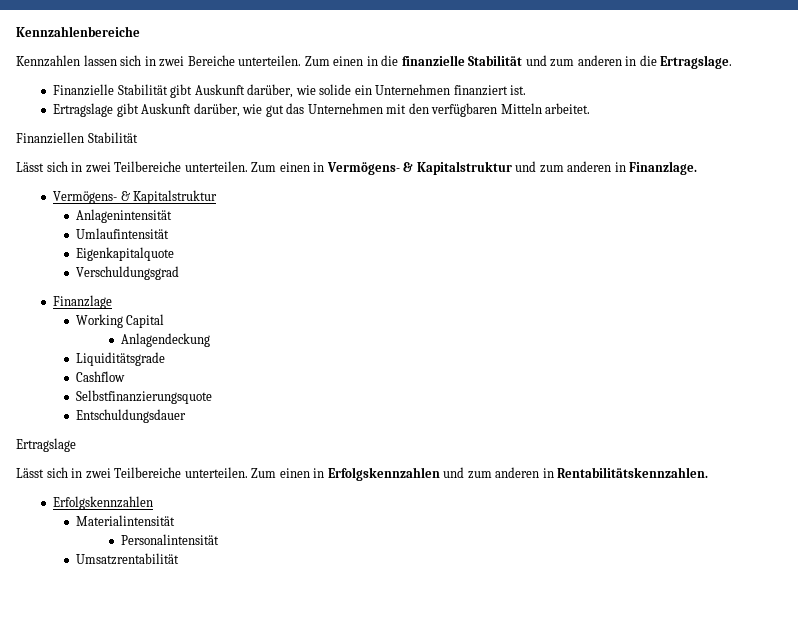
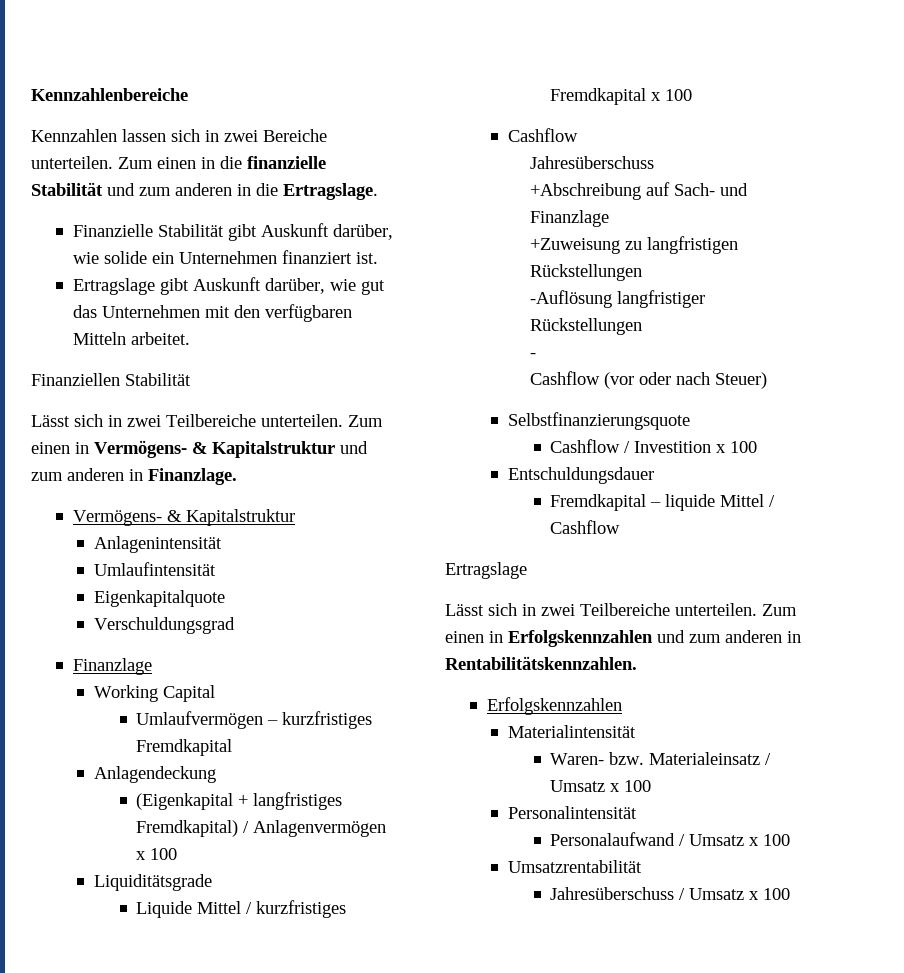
[121,333,211,347] [75,352,165,366] [75,371,125,382] [75,390,212,404] [75,409,186,423] Anlagendeckung // Liquiditätsgrade // Cashflow // Selbstfinanzierungsquote // Entschuldungsdauer -> [136,711,373,729] [136,739,233,756] [93,766,216,783] [136,792,343,810] [136,820,387,837] [136,848,178,860] [93,874,212,891] [136,900,347,918] [550,88,693,105] [507,128,578,142] [529,156,654,169] [529,182,748,200] [529,210,609,227] [529,236,738,254] [529,264,642,281] [529,290,705,308] [529,318,642,335] [529,353,536,358] [529,371,767,389] [507,412,690,430] [550,439,758,453] [507,467,654,484] [550,494,776,511] [550,520,621,534] Umlaufvermögen – kurzfristiges Fremdkapital // Anlagendeckung // (Eigenkapital + langfristiges Fremdkapital) / Anlagenvermögen x 100 // Liquiditätsgrade // Liquide Mittel / kurzfristiges Fremdkapital x 100 // Cashflow // Jahresüberschuss // +Abschreibung auf Sach- und Finanzlage // +Zuweisung zu langfristigen Rückstellungen // -Auflösung langfristiger Rückstellungen // - // Cashflow (vor oder nach Steuer) // Selbstfinanzierungsquote // Cashflow / Investition x 100 // Entschuldungsdauer // Fremdkapital – liquide Mittel / Cashflow
[121,534,220,545] [75,553,179,565] Personalintensität // Umsatzrentabilität -> [550,752,772,765] [550,780,652,792] [507,806,637,819] [550,832,791,846] [507,860,642,873] [550,887,791,900] Waren- bzw. Materialeinsatz / Umsatz x 100 // Personalintensität // Personalaufwand / Umsatz x 100 // Umsatzrentabilität // Jahresüberschuss / Umsatz x 100

